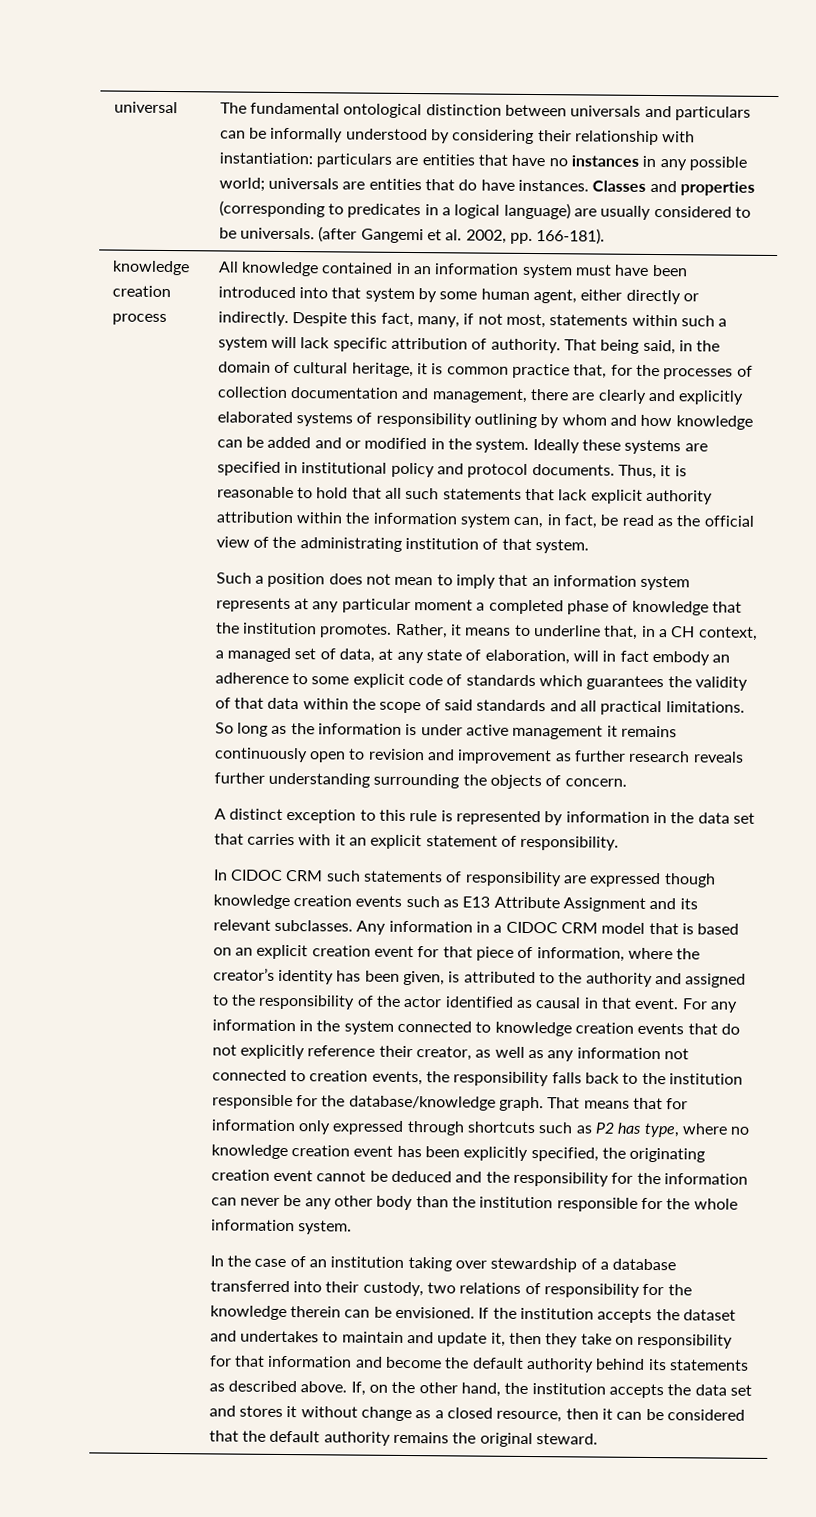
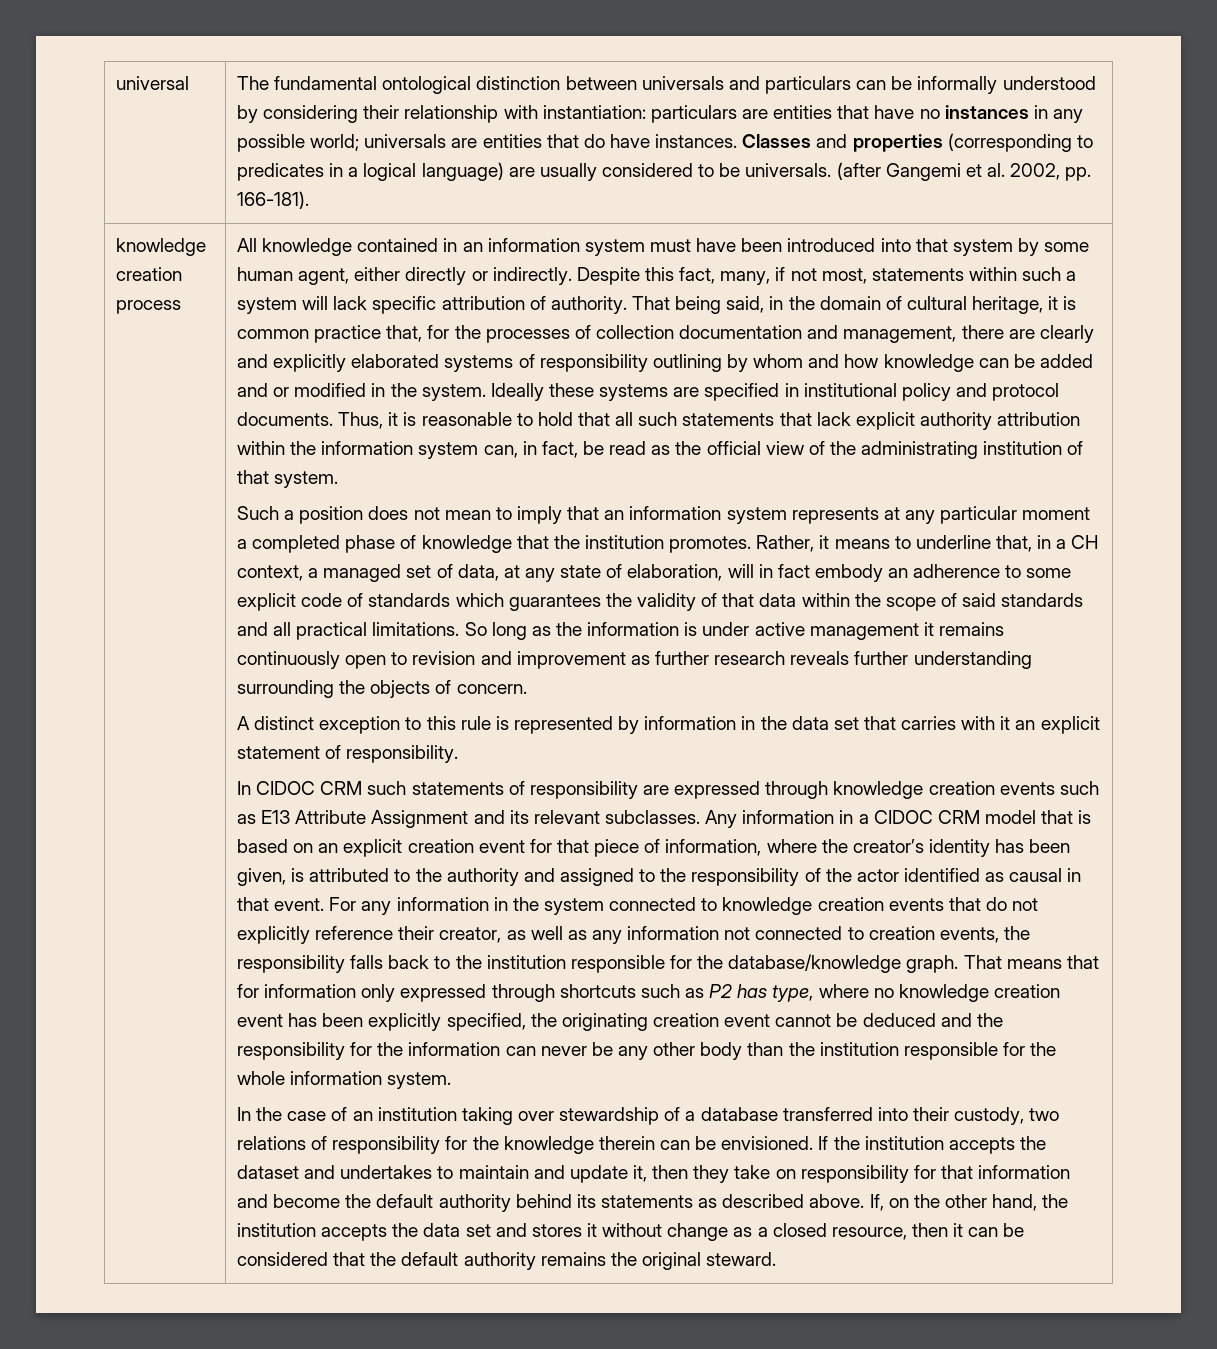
[663,873,716,888] though -> [765,781,829,799] through

